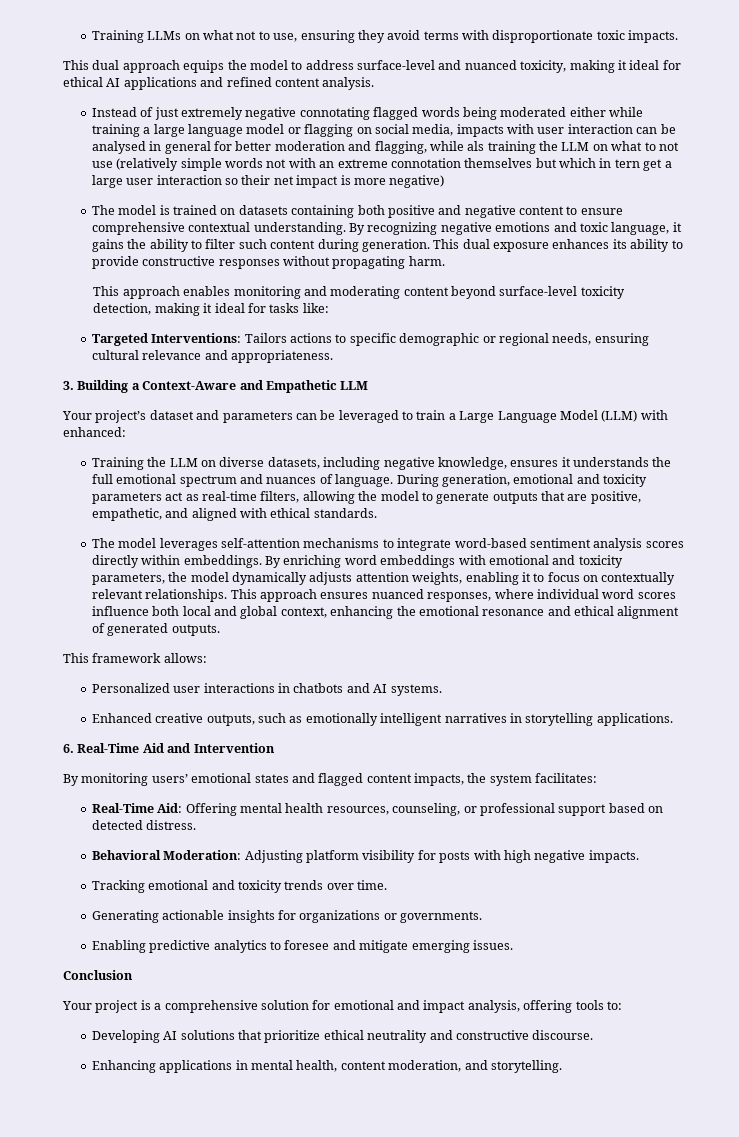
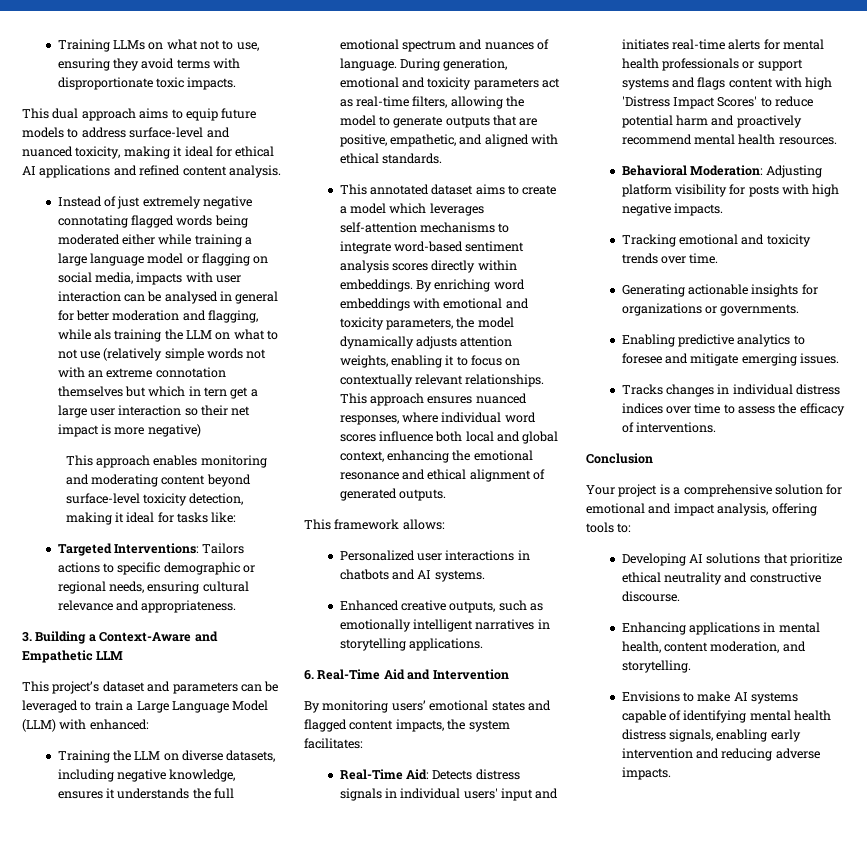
[183,60,288,73] equips the model -> [139,108,257,121] [22,127,64,138] aims to equip future models
[91,205,623,218] [91,222,682,235] [91,239,683,252] [91,256,445,269] // The model is trained on datasets containing both positive and negative content to ensure comprehensive contextual understanding. By recognizing negative emotions and toxic language, it gains the ability to filter such content during generation. This dual exposure enhances its ability to provide constructive responses without propagating harm. -> (201, 430) none
[62,411,92,420] Your -> [22,681,49,692] This
[91,538,157,548] The model -> [339,184,557,195] [339,203,427,214] This annotated dataset aims to create a model which
[185,803,664,816] [91,820,197,830] Offering mental health resources, counseling, or professional support based on detected distress. -> [432,769,520,780] [339,788,559,801] [621,39,825,50] [621,58,803,71] [621,77,833,90] [621,96,814,109] [621,115,802,128] [621,134,837,145] Detects distress signals in individual users' input and initiates real-time alerts for mental health professionals or support systems and flags content with high 'Distress Impact Scores' to reduce potential harm and proactively recommend mental health resources.
(513, 945) none -> [621,384,841,397] [621,403,845,416] [621,422,716,433] // Tracks changes in individual distress indices over time to assess the efficacy of interventions.
(562, 1066) none -> [621,691,799,704] [621,710,832,723] [621,729,801,742] [621,748,820,761] [621,767,671,780] // Envisions to make AI systems capable of identifying mental health distress signals, enabling early intervention and reducing adverse impacts.

